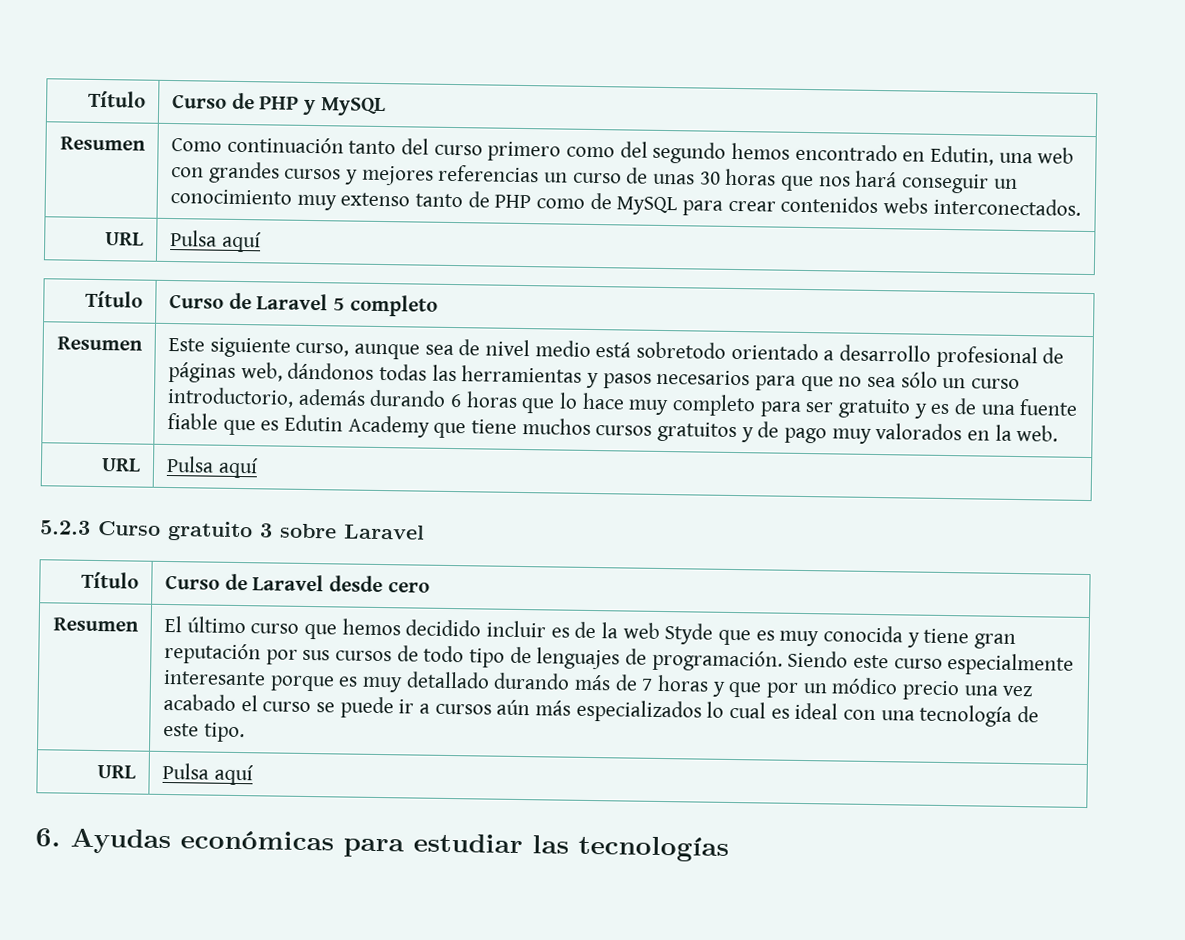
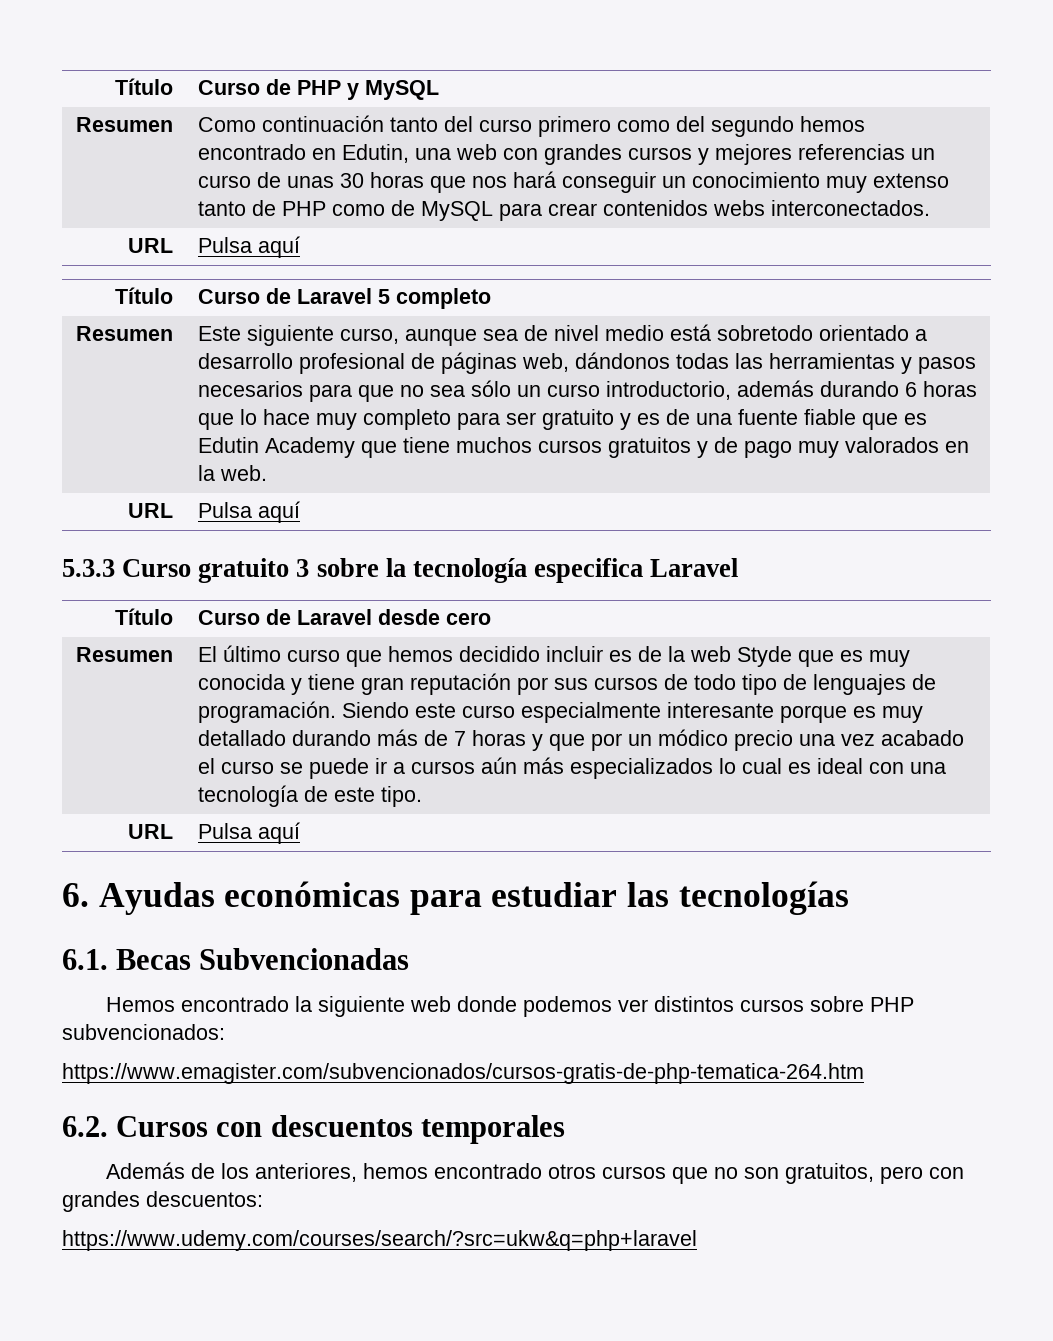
[40,520,91,535] 5.2.3 -> [62,559,115,577] 5.3.3
(337, 531) none -> [385,558,644,583] la tecnología especifica
(729, 848) none -> [62,948,410,970] [106,996,915,1017] [62,1024,225,1040] [62,1063,864,1084] [62,1115,565,1144] [106,1162,965,1184] [62,1191,263,1212] [62,1230,697,1251] // 6.1. Becas Subvencionadas // Hemos encontrado la siguiente web donde podemos ver distintos cursos sobre PHP subvencionados: // https://www.emagister.com/subvencionados/cursos-gratis-de-php-tematica-264.htm // 6.2. Cursos con descuentos temporales // Además de los anteriores, hemos encontrado otros cursos que no son gratuitos, pero con grandes descuentos: // https://www.udemy.com/courses/search/?src=ukw&q=php+laravel

